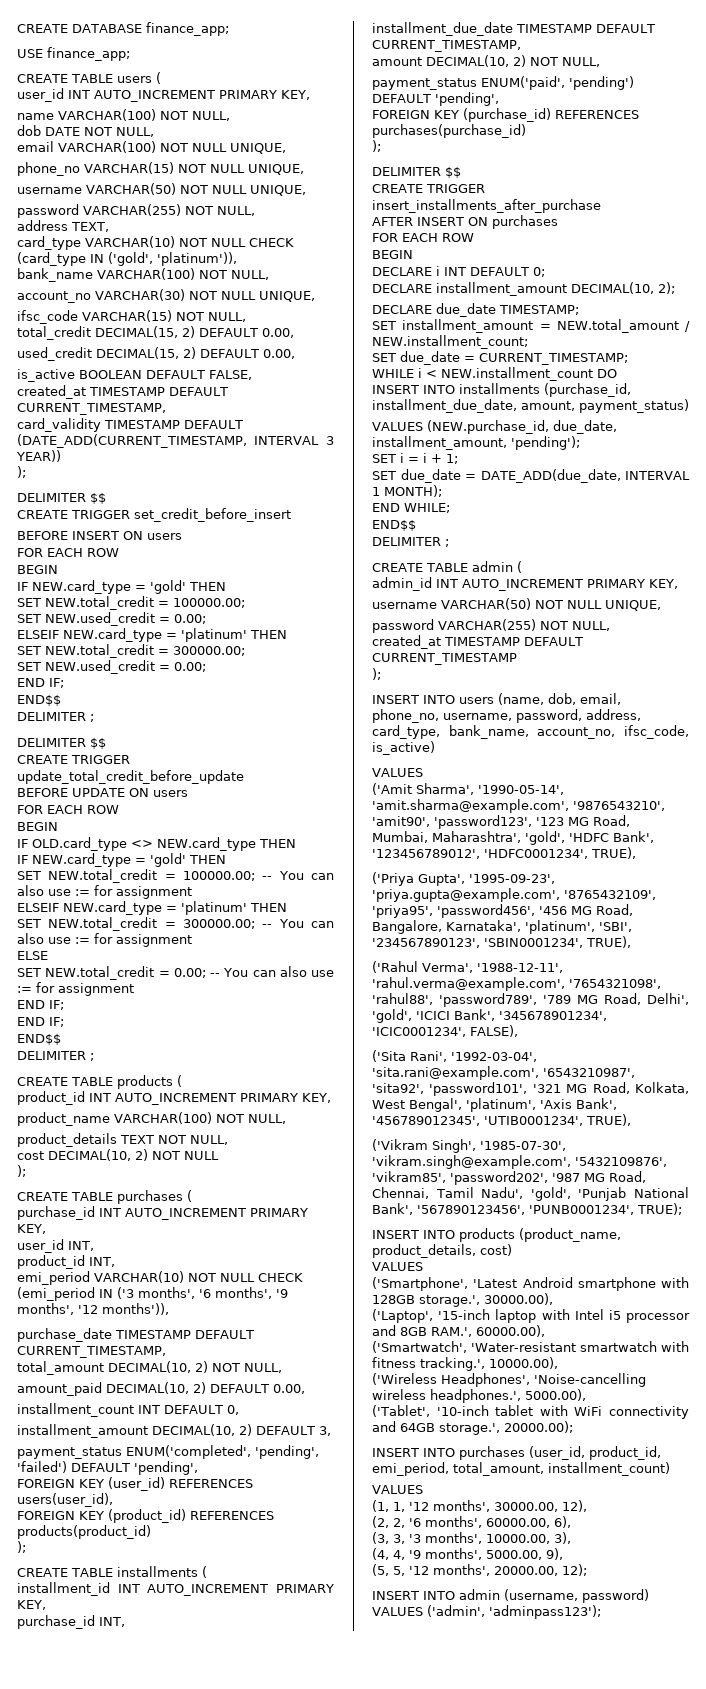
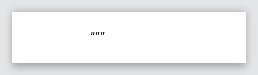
[17,22,229,36] [17,47,130,61] [17,72,161,84] [17,88,310,102] [17,109,230,121] [17,125,154,137] [17,141,286,154] [17,162,304,176] [17,183,306,196] [17,204,255,218] [17,220,109,232] [17,236,294,250] [17,252,237,266] [17,268,269,282] [17,289,315,303] [17,310,246,324] [17,326,294,340] [17,347,295,361] [17,369,252,382] [17,385,228,399] [17,403,166,415] [17,418,243,432] [17,434,334,448] [16,450,61,462] [17,466,26,478] [17,493,106,504] [17,508,291,522] [17,531,182,540] [17,548,119,557] [17,565,58,574] [17,580,226,594] [17,596,245,610] [17,612,206,626] [17,628,287,642] [17,644,245,658] [17,660,206,674] [17,678,64,688] [17,695,61,706] [17,712,94,722] [17,738,106,749] [17,755,130,764] [17,770,244,784] [17,788,188,797] [17,805,119,814] [17,822,58,831] [17,837,296,851] [17,853,226,867] [17,869,334,883] [17,885,192,899] [17,901,287,915] [17,917,334,931] [17,933,192,947] [17,951,48,960] [17,966,334,980] [17,982,134,996] [17,1000,64,1010] [17,1017,64,1027] [17,1034,61,1045] [17,1051,94,1061] [17,1075,182,1089] [17,1091,331,1105] [17,1112,286,1126] [17,1133,228,1147] [17,1149,219,1161] [17,1165,26,1177] [17,1190,192,1204] [17,1206,308,1220] [17,1224,46,1234] [17,1239,94,1253] [17,1255,115,1269] [17,1271,303,1285] [17,1287,288,1301] [17,1303,169,1315] [17,1328,254,1342] [17,1346,166,1358] [17,1361,282,1375] [17,1382,305,1396] [17,1403,239,1417] [17,1424,331,1438] [17,1445,319,1459] [17,1461,198,1475] [17,1477,253,1491] [17,1493,113,1507] [17,1509,274,1523] [17,1525,151,1539] [17,1541,26,1553] [17,1566,207,1578] [17,1582,334,1596] [17,1600,46,1610] [17,1615,125,1629] [372,22,655,36] [372,40,521,52] [372,55,600,67] [372,76,634,90] [372,92,499,106] [372,108,639,122] [372,124,526,138] [372,140,381,152] [372,167,461,178] [372,184,485,193] [372,199,601,213] [372,215,558,229] [372,233,474,242] [372,250,413,259] [372,266,545,277] [372,282,675,296] [372,303,579,317] [372,319,690,333] [372,335,528,349] [372,351,628,365] [372,367,617,381] [372,383,631,397] [372,399,689,413] [372,420,617,434] [372,436,580,450] [372,453,458,464] [372,469,690,483] [372,485,442,497] [372,503,450,513] [372,520,416,531] [372,537,449,547] [372,561,522,573] [372,577,678,591] [372,598,661,611] [372,619,610,633] [372,635,583,649] [372,653,517,665] [372,668,381,680] [372,693,621,705] [372,709,641,723] [372,725,689,739] [372,741,435,755] [372,768,423,777] [372,783,564,795] [372,799,665,813] [372,815,630,829] [372,831,654,845] [372,847,636,859] [372,872,555,886] [372,888,656,902] [372,904,633,918] [372,920,632,934] [372,936,631,948] [372,961,563,973] [372,977,661,991] [372,993,689,1007] [372,1009,607,1023] [372,1025,518,1037] [372,1050,537,1062] [372,1066,635,1080] [372,1082,689,1096] [372,1098,617,1112] [372,1114,631,1126] [372,1139,566,1153] [372,1155,667,1169] [372,1171,646,1185] [372,1187,689,1201] [372,1203,682,1215] [372,1228,621,1242] [372,1244,512,1258] [372,1262,423,1271] [372,1277,689,1291] [372,1293,553,1307] [372,1309,690,1323] [372,1325,545,1337] [372,1341,689,1353] [372,1357,558,1371] [372,1373,646,1387] [372,1389,586,1403] [372,1405,689,1419] [372,1421,573,1435] [372,1446,661,1460] [372,1462,670,1476] [372,1485,423,1494] [372,1500,587,1512] [372,1516,571,1528] [372,1532,571,1544] [372,1548,563,1560] [372,1564,587,1576] [372,1589,649,1603] [372,1605,601,1619] CREATE DATABASE finance_app; // USE finance_app; // CREATE TABLE users ( // user_id INT AUTO_INCREMENT PRIMARY KEY, // name VARCHAR(100) NOT NULL, // dob DATE NOT NULL, // email VARCHAR(100) NOT NULL UNIQUE, // phone_no VARCHAR(15) NOT NULL UNIQUE, // username VARCHAR(50) NOT NULL UNIQUE, // password VARCHAR(255) NOT NULL, // address TEXT, // card_type VARCHAR(10) NOT NULL CHECK (card_type IN ('gold', 'platinum')), // bank_name VARCHAR(100) NOT NULL, // account_no VARCHAR(30) NOT NULL UNIQUE, // ifsc_code VARCHAR(15) NOT NULL, // total_credit DECIMAL(15, 2) DEFAULT 0.00, // used_credit DECIMAL(15, 2) DEFAULT 0.00, // is_active BOOLEAN DEFAULT FALSE, // created_at TIMESTAMP DEFAULT CURRENT_TIMESTAMP, // card_validity TIMESTAMP DEFAULT (DATE_ADD(CURRENT_TIMESTAMP, INTERVAL 3 YEAR)) // ); // DELIMITER $$ // CREATE TRIGGER set_credit_before_insert // BEFORE INSERT ON users // FOR EACH ROW // BEGIN // IF NEW.card_type = 'gold' THEN // SET NEW.total_credit = 100000.00; // SET NEW.used_credit = 0.00; // ELSEIF NEW.card_type = 'platinum' THEN // SET NEW.total_credit = 300000.00; // SET NEW.used_credit = 0.00; // END IF; // END$$ // DELIMITER ; // DELIMITER $$ // CREATE TRIGGER update_total_credit_before_update // BEFORE UPDATE ON users // FOR EACH ROW // BEGIN // IF OLD.card_type <> NEW.card_type THEN // IF NEW.card_type = 'gold' THEN // SET NEW.total_credit = 100000.00; -- You can also use := for assignment // ELSEIF NEW.card_type = 'platinum' THEN // SET NEW.total_credit = 300000.00; -- You can also use := for assignment // ELSE // SET NEW.total_credit = 0.00; -- You can also use := for assignment // END IF; // END IF; // END$$ // DELIMITER ; // CREATE TABLE products ( // product_id INT AUTO_INCREMENT PRIMARY KEY, // product_name VARCHAR(100) NOT NULL, // product_details TEXT NOT NULL, // cost DECIMAL(10, 2) NOT NULL // ); // CREATE TABLE purchases ( // purchase_id INT AUTO_INCREMENT PRIMARY KEY, // user_id INT, // product_id INT, // emi_period VARCHAR(10) NOT NULL CHECK (emi_period IN ('3 months', '6 months', '9 months', '12 months')), // purchase_date TIMESTAMP DEFAULT CURRENT_TIMESTAMP, // total_amount DECIMAL(10, 2) NOT NULL, // amount_paid DECIMAL(10, 2) DEFAULT 0.00, // installment_count INT DEFAULT 0, // installment_amount DECIMAL(10, 2) DEFAULT 3, // payment_status ENUM('completed', 'pending', 'failed') DEFAULT 'pending', // FOREIGN KEY (user_id) REFERENCES users(user_id), // FOREIGN KEY (product_id) REFERENCES products(product_id) // ); // CREATE TABLE installments ( // installment_id INT AUTO_INCREMENT PRIMARY KEY, // purchase_id INT, // installment_due_date TIMESTAMP DEFAULT CURRENT_TIMESTAMP, // amount DECIMAL(10, 2) NOT NULL, // payment_status ENUM('paid', 'pending') DEFAULT 'pending', // FOREIGN KEY (purchase_id) REFERENCES purchases(purchase_id) // ); // DELIMITER $$ // CREATE TRIGGER insert_installments_after_purchase // AFTER INSERT ON purchases // FOR EACH ROW // BEGIN // DECLARE i INT DEFAULT 0; // DECLARE installment_amount DECIMAL(10, 2); // DECLARE due_date TIMESTAMP; // SET installment_amount = NEW.total_amount / NEW.installment_count; // SET due_date = CURRENT_TIMESTAMP; // WHILE i < NEW.installment_count DO // INSERT INTO installments (purchase_id, installment_due_date, amount, payment_status) // VALUES (NEW.purchase_id, due_date, installment_amount, 'pending'); // SET i = i + 1; // SET due_date = DATE_ADD(due_date, INTERVAL 1 MONTH); // END WHILE; // END$$ // DELIMITER ; // CREATE TABLE admin ( // admin_id INT AUTO_INCREMENT PRIMARY KEY, // username VARCHAR(50) NOT NULL UNIQUE, // password VARCHAR(255) NOT NULL, // created_at TIMESTAMP DEFAULT CURRENT_TIMESTAMP // ); // INSERT INTO users (name, dob, email, phone_no, username, password, address, card_type, bank_name, account_no, ifsc_code, is_active) // VALUES // ('Amit Sharma', '1990-05-14', 'amit.sharma@example.com', '9876543210', 'amit90', 'password123', '123 MG Road, Mumbai, Maharashtra', 'gold', 'HDFC Bank', '123456789012', 'HDFC0001234', TRUE), // ('Priya Gupta', '1995-09-23', 'priya.gupta@example.com', '8765432109', 'priya95', 'password456', '456 MG Road, Bangalore, Karnataka', 'platinum', 'SBI', '234567890123', 'SBIN0001234', TRUE), // ('Rahul Verma', '1988-12-11', 'rahul.verma@example.com', '7654321098', 'rahul88', 'password789', '789 MG Road, Delhi', 'gold', 'ICICI Bank', '345678901234', 'ICIC0001234', FALSE), // ('Sita Rani', '1992-03-04', 'sita.rani@example.com', '6543210987', 'sita92', 'password101', '321 MG Road, Kolkata, West Bengal', 'platinum', 'Axis Bank', '456789012345', 'UTIB0001234', TRUE), // ('Vikram Singh', '1985-07-30', 'vikram.singh@example.com', '5432109876', 'vikram85', 'password202', '987 MG Road, Chennai, Tamil Nadu', 'gold', 'Punjab National Bank', '567890123456', 'PUNB0001234', TRUE); // INSERT INTO products (product_name, product_details, cost) // VALUES // ('Smartphone', 'Latest Android smartphone with 128GB storage.', 30000.00), // ('Laptop', '15-inch laptop with Intel i5 processor and 8GB RAM.', 60000.00), // ('Smartwatch', 'Water-resistant smartwatch with fitness tracking.', 10000.00), // ('Wireless Headphones', 'Noise-cancelling wireless headphones.', 5000.00), // ('Tablet', '10-inch tablet with WiFi connectivity and 64GB storage.', 20000.00); // INSERT INTO purchases (user_id, product_id, emi_period, total_amount, installment_count) // VALUES // (1, 1, '12 months', 30000.00, 12), // (2, 2, '6 months', 60000.00, 6), // (3, 3, '3 months', 10000.00, 3), // (4, 4, '9 months', 5000.00, 9), // (5, 5, '12 months', 20000.00, 12); // INSERT INTO admin (username, password) VALUES ('admin', 'adminpass123'); -> [90,32,106,40] “””

